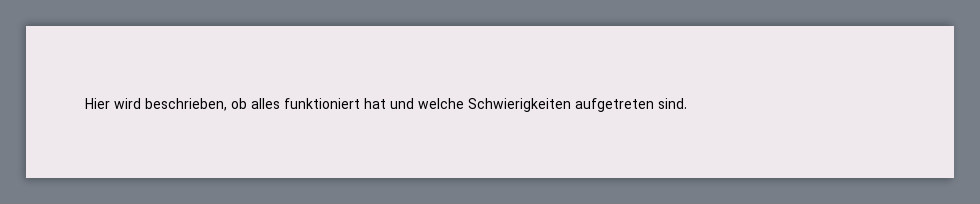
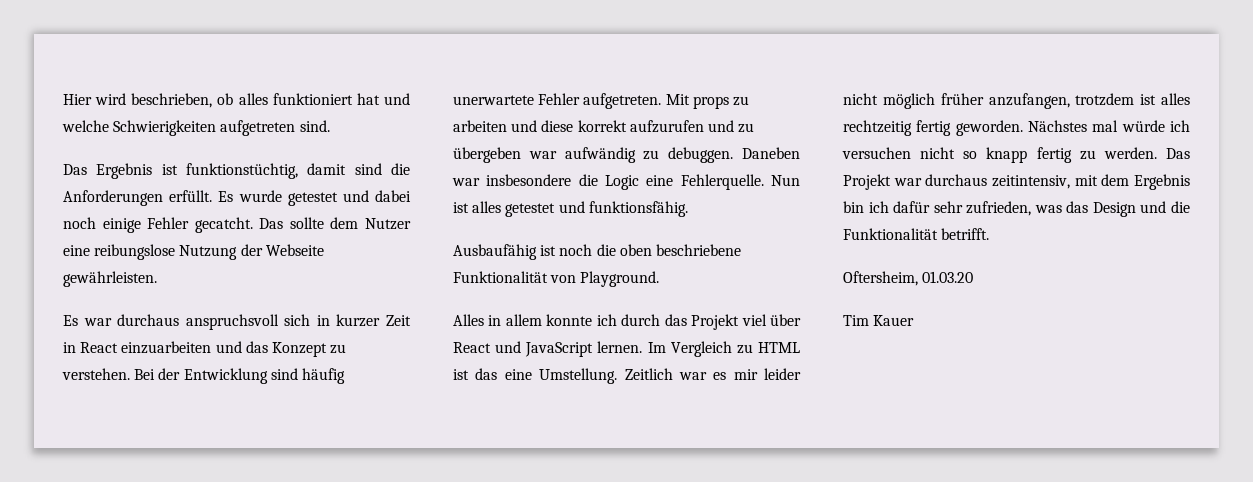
(687, 103) none -> [63,163,410,179] [63,190,411,206] [63,217,411,233] [63,244,324,260] [63,271,157,287] [63,314,411,330] [63,341,347,357] [62,368,345,384] [453,93,749,109] [453,120,755,133] [453,147,800,163] [452,174,800,190] [453,201,688,217] [453,244,741,260] [453,271,660,287] [453,314,801,330] [453,341,800,357] [453,368,801,384] [843,93,1190,109] [843,120,1190,136] [842,147,1190,163] [843,174,1190,190] [843,201,1190,217] [843,228,990,240] [843,271,974,286] [843,315,915,326] // Das Ergebnis ist funktionstüchtig, damit sind die Anforderungen erfüllt. Es wurde getestet und dabei noch einige Fehler gecatcht. Das sollte dem Nutzer eine reibungslose Nutzung der Webseite gewährleisten. // Es war durchaus anspruchsvoll sich in kurzer Zeit in React einzuarbeiten und das Konzept zu verstehen. Bei der Entwicklung sind häufig unerwartete Fehler aufgetreten. Mit props zu arbeiten und diese korrekt aufzurufen und zu übergeben war aufwändig zu debuggen. Daneben war insbesondere die Logic eine Fehlerquelle. Nun ist alles getestet und funktionsfähig. // Ausbaufähig ist noch die oben beschriebene Funktionalität von Playground. // Alles in allem konnte ich durch das Projekt viel über React und JavaScript lernen. Im Vergleich zu HTML ist das eine Umstellung. Zeitlich war es mir leider nicht möglich früher anzufangen, trotzdem ist alles rechtzeitig fertig geworden. Nächstes mal würde ich versuchen nicht so knapp fertig zu werden. Das Projekt war durchaus zeitintensiv, mit dem Ergebnis bin ich dafür sehr zufrieden, was das Design und die Funktionalität betrifft. // Oftersheim, 01.03.20 // Tim Kauer

